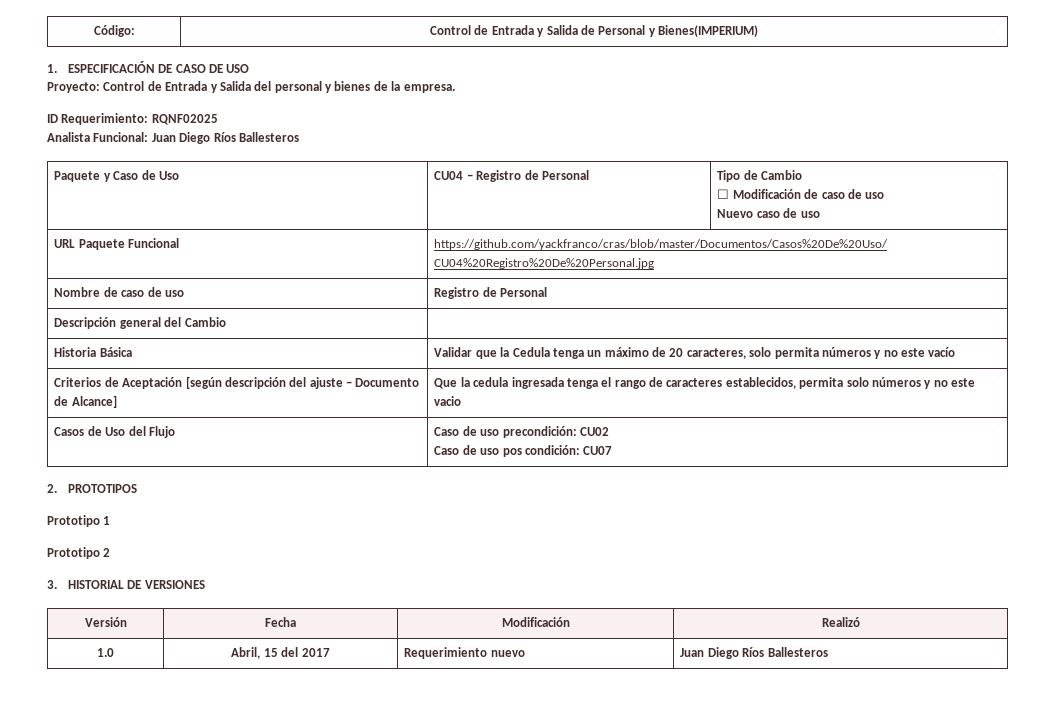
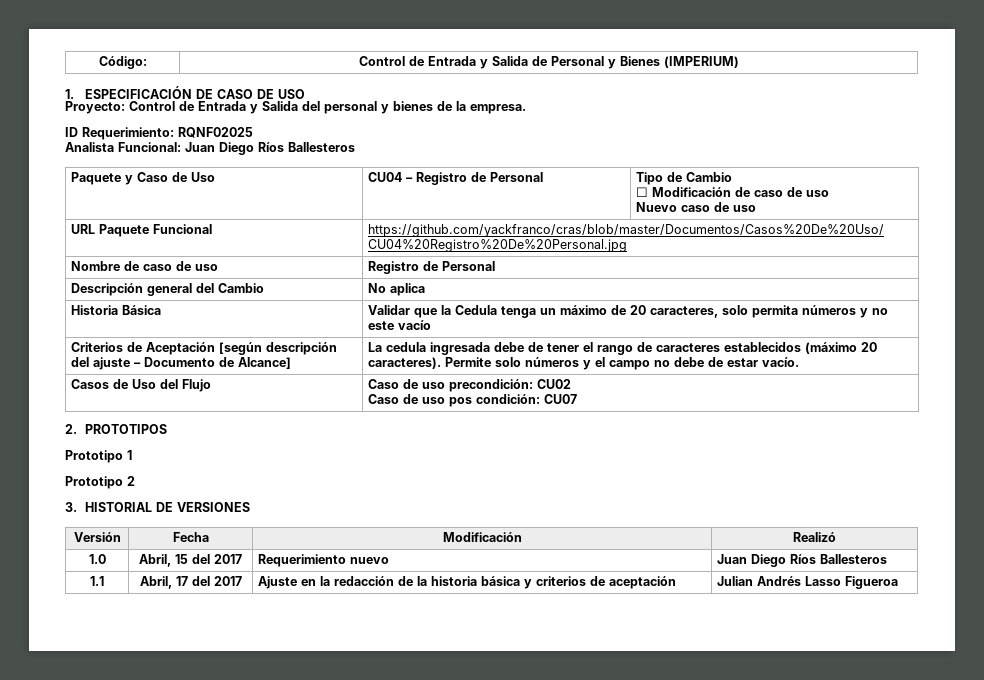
[658,25,759,37] Bienes(IMPERIUM) -> [619,56,739,68] Bienes (IMPERIUM)
(226, 322) none -> [368,283,426,296] No aplica
[434,377,976,389] [434,396,462,406] Que la cedula ingresada tenga el rango de caracteres establecidos, permita solo números y no este vacio -> [368,342,878,355] [368,357,800,370] La cedula ingresada debe de tener el rango de caracteres establecidos (máximo 20 caracteres). Permite solo números y el campo no debe de estar vacío.
(828, 652) none -> [90,576,104,586] [139,576,242,589] [258,576,677,589] [717,576,899,589] // 1.1 | Abril, 17 del 2017 | Ajuste en la redacción de la historia básica y criterios de aceptación | Julian Andrés Lasso Figueroa

